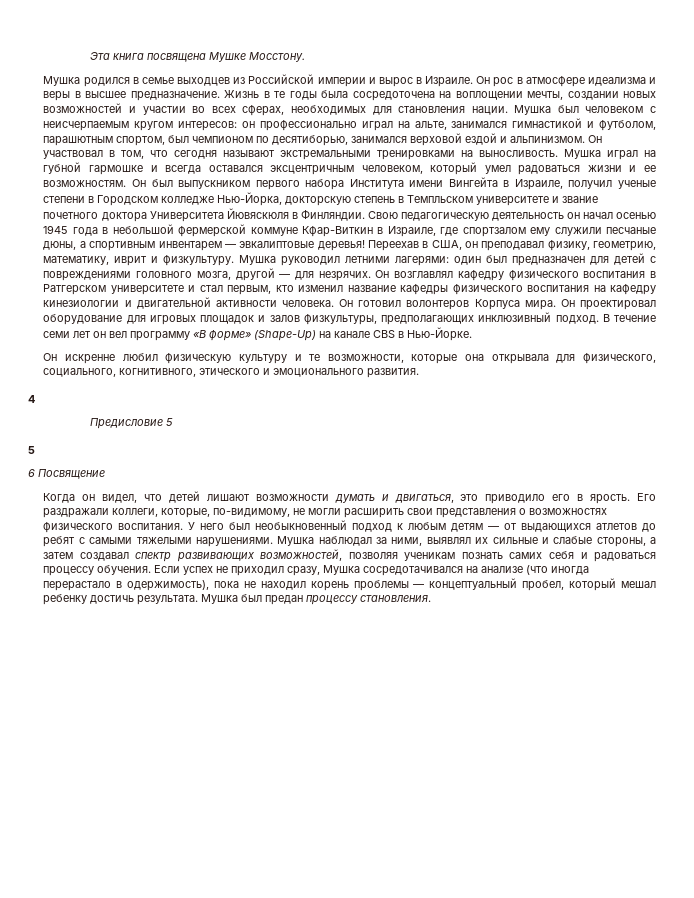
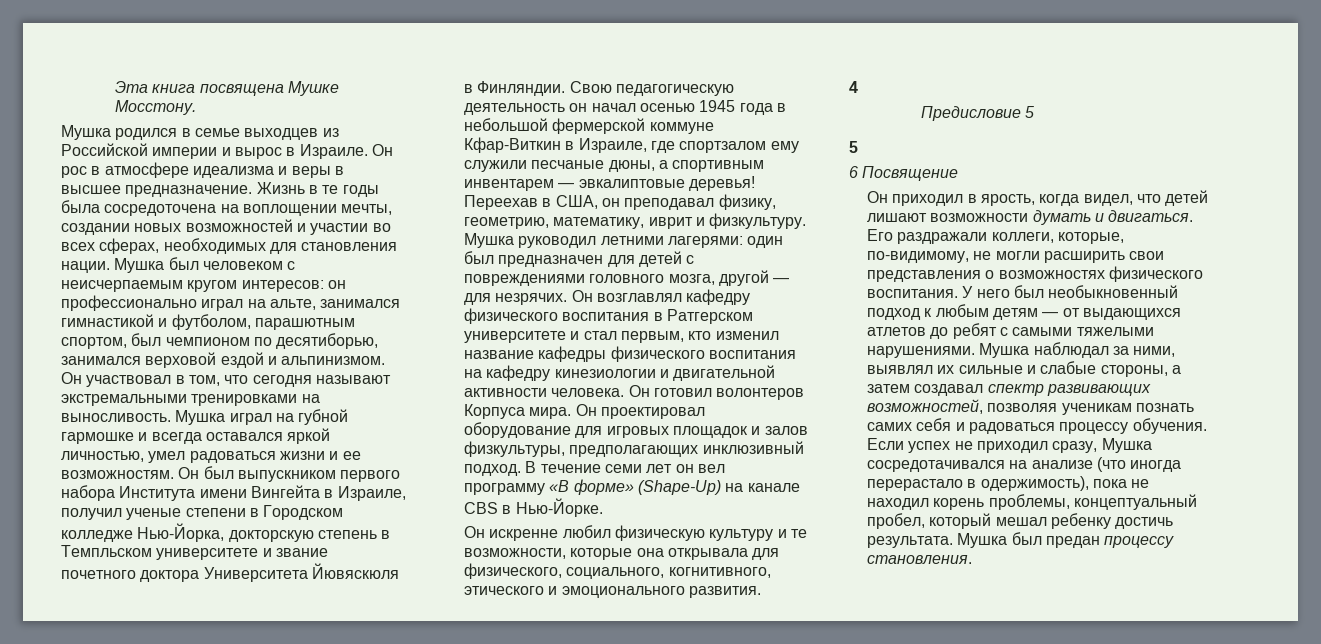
[270,162,478,175] эксцентричным человеком, который -> [287,428,331,444] [61,451,145,462] яркой личностью,
[43,493,96,503] Когда он -> [867,191,1080,206] Он приходил в ярость, когда
[394,494,631,504] двигаться, это приводило его в ярость. -> [1108,210,1194,222] двигаться.
[353,580,425,591] проблемы — -> [988,494,1070,510] проблемы,

